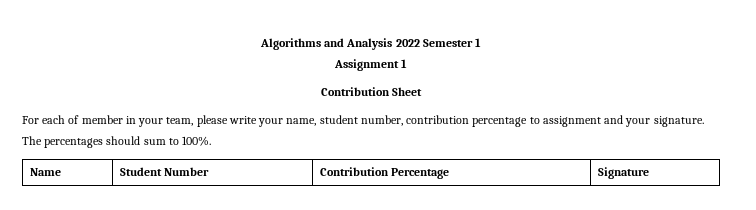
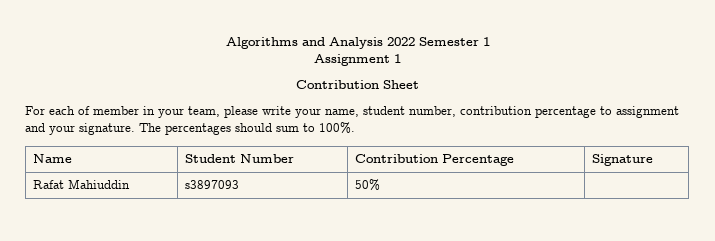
(649, 173) none -> [32,179,130,189] [184,180,239,189] [354,179,380,191] // Rafat Mahiuddin | s3897093 | 50% |

